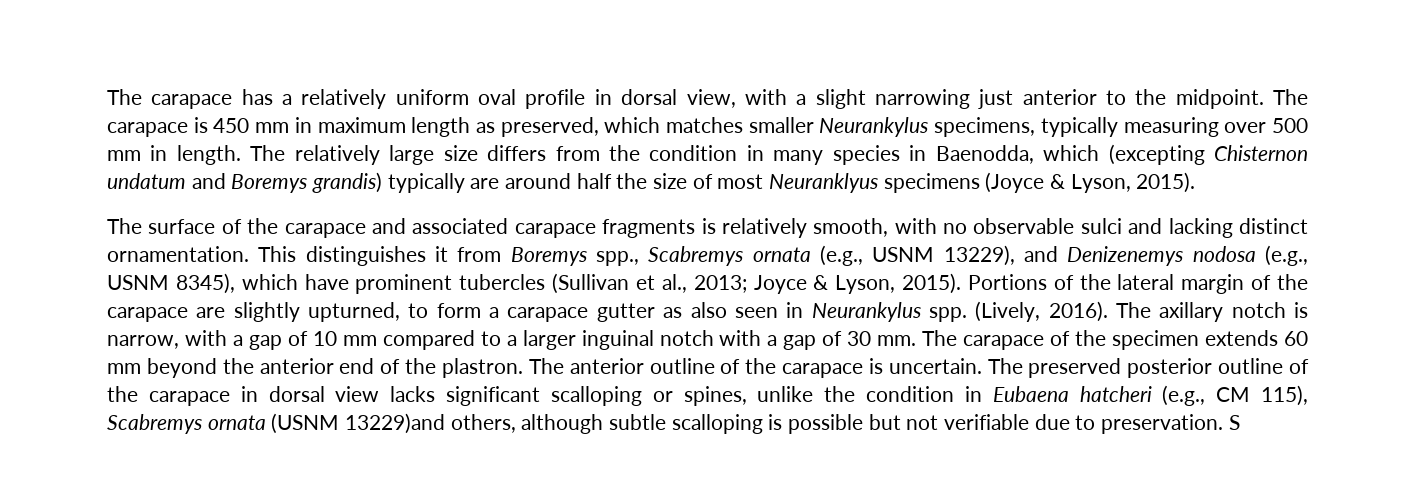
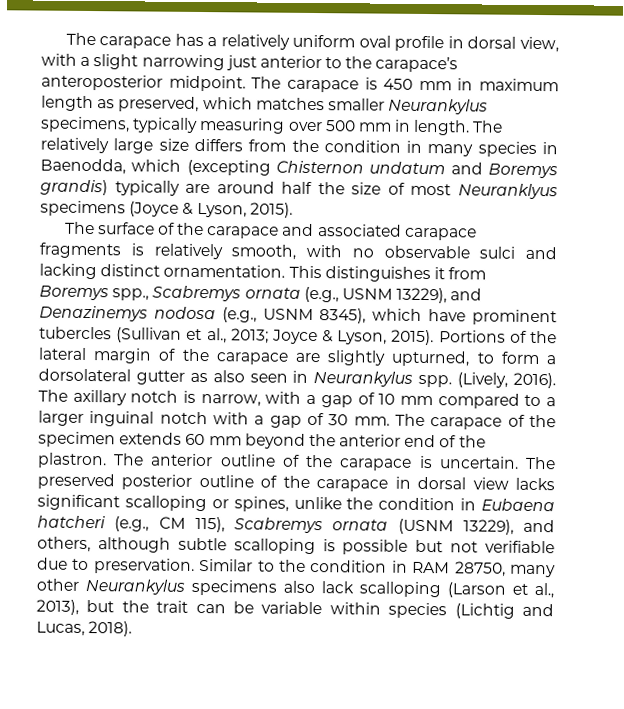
(1167, 97) none -> [375,56,459,73] [41,74,163,91] carapace’s anteroposterior
[1067,246,1184,266] Denizenemys -> [39,305,148,322] Denazinemys
[507,307,589,322] carapace -> [38,368,131,382] dorsolateral
[345,413,446,434] 13229)and -> [462,519,555,535] 13229), and
[1228,415,1240,430] S -> [199,559,556,578] [36,578,554,599] [36,599,554,619] [36,621,133,637] Similar to the condition in RAM 28750, many other Neurankylus specimens also lack scalloping (Larson et al., 2013), but the trait can be variable within species (Lichtig and Lucas, 2018).

